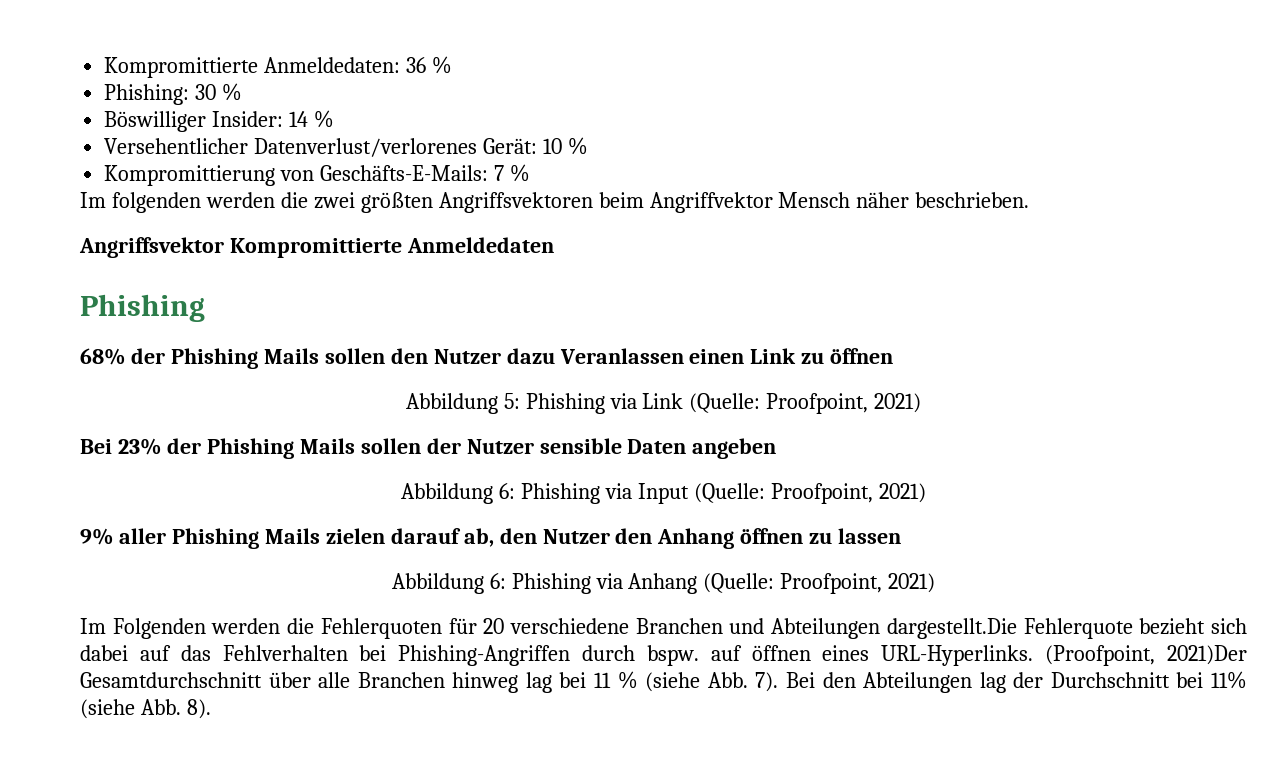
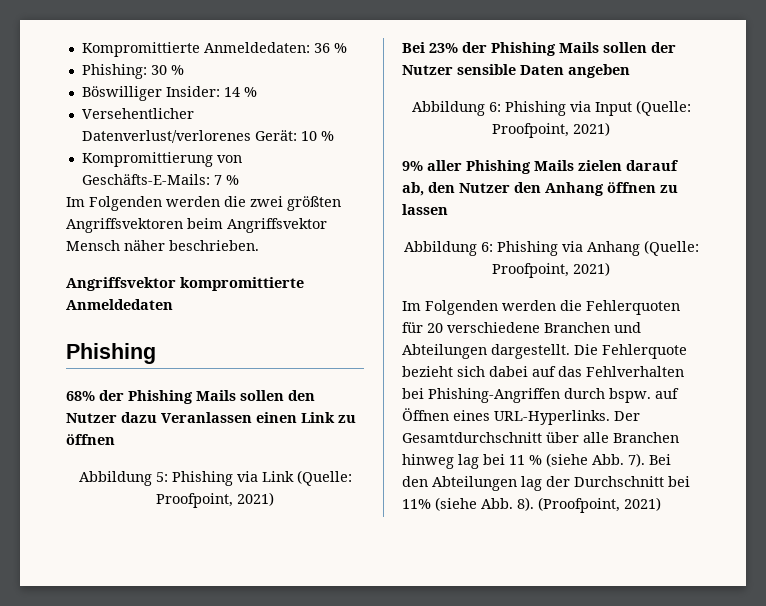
[111,192,201,213] folgenden -> [89,196,162,211] Folgenden
[649,192,773,213] Angriffvektor -> [227,218,327,233] Angriffsvektor
[229,238,402,258] Kompromittierte -> [180,277,304,291] kompromittierte
[886,618,1017,639] dargestellt.Die -> [491,344,598,359] dargestellt. Die
[751,645,811,661] öffnen -> [402,408,449,421] Öffnen
[1045,645,1247,666] (Proofpoint, 2021)Der -> [614,411,640,421] Der
(211, 709) none -> [538,497,661,513] (Proofpoint, 2021)

